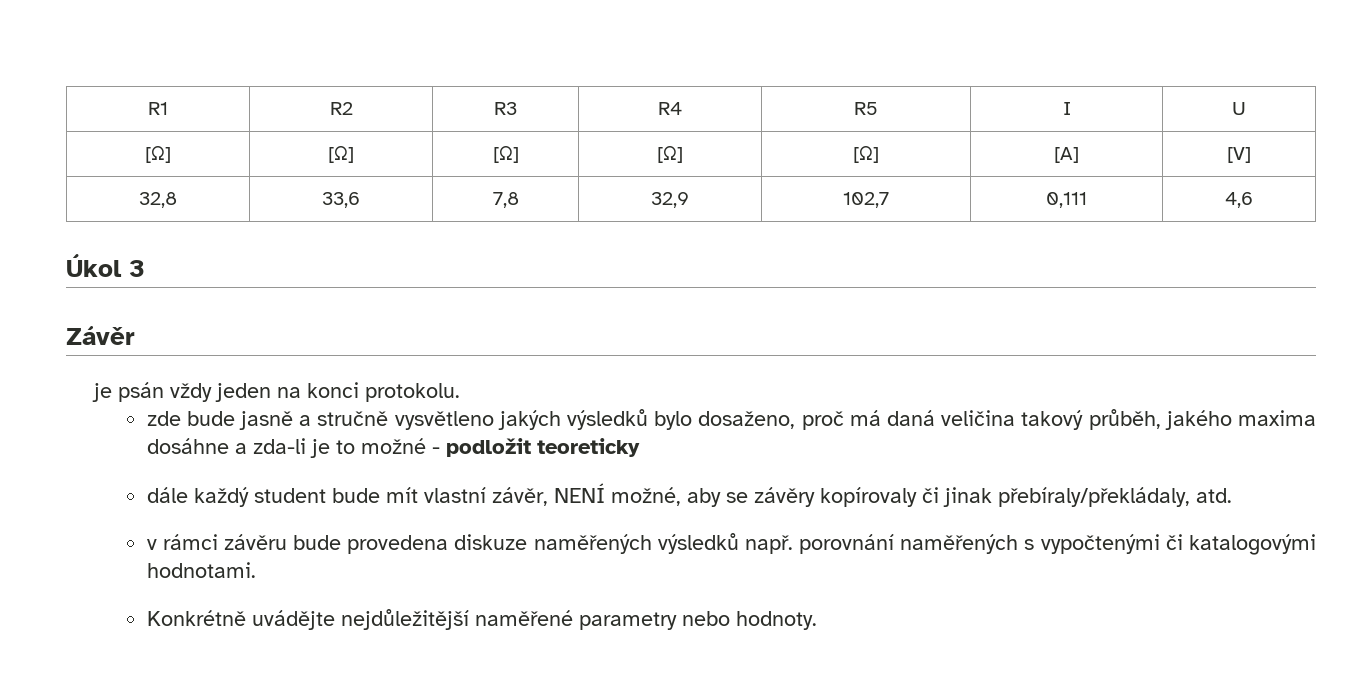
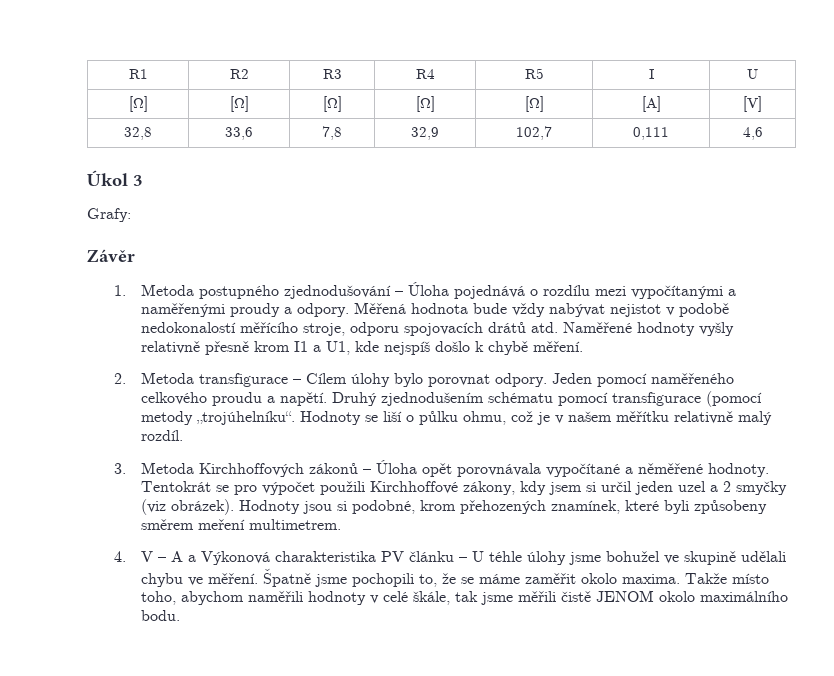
(145, 268) none -> [87,208,131,222] // Grafy:
[92,382,461,402] [146,409,1317,430] [146,438,640,458] [146,483,1232,507] [146,533,1316,555] [146,562,256,578] [146,609,817,630] je psán vždy jeden na konci protokolu. // zde bude jasně a stručně vysvětleno jakých výsledků bylo dosaženo, proč má daná veličina takový průběh, jakého maxima dosáhne a zda-li je to možné - podložit teoreticky // dále každý student bude mít vlastní závěr, NENÍ možné, aby se závěry kopírovaly či jinak přebíraly/překládaly, atd. // v rámci závěru bude provedena diskuze naměřených výsledků např. porovnání naměřených s vypočtenými či katalogovými hodnotami. // Konkrétně uvádějte nejdůležitější naměřené parametry nebo hodnoty. -> [113,282,736,299] [140,302,729,317] [140,322,734,336] [140,341,583,355] [113,372,734,387] [140,391,762,407] [140,411,772,425] [140,430,183,441] [113,460,769,477] [140,481,787,495] [140,499,767,515] [140,519,341,530] [113,551,786,565] [140,568,769,587] [140,590,788,605] [140,610,180,621] 1. Metoda postupného zjednodušování – Úloha pojednává o rozdílu mezi vypočítanými a naměřenými proudy a odpory. Měřená hodnota bude vždy nabývat nejistot v podobě nedokonalostí měřícího stroje, odporu spojovacích drátů atd. Naměřené hodnoty vyšly relativně přesně krom I1 a U1, kde nejspíš došlo k chybě měření. // 2. Metoda transfigurace – Cílem úlohy bylo porovnat odpory. Jeden pomocí naměřeného celkového proudu a napětí. Druhý zjednodušením schématu pomocí transfigurace (pomocí metody „trojúhelníku“. Hodnoty se liší o půlku ohmu, což je v našem měřítku relativně malý rozdíl. // 3. Metoda Kirchhoffových zákonů – Úloha opět porovnávala vypočítané a něměřené hodnoty. Tentokrát se pro výpočet použili Kirchhoffové zákony, kdy jsem si určil jeden uzel a 2 smyčky (viz obrázek). Hodnoty jsou si podobné, krom přehozených znamínek, které byli způsobeny směrem meření multimetrem. // 4. V – A a Výkonová charakteristika PV článku – U téhle úlohy jsme bohužel ve skupině udělali chybu ve měření. Špatně jsme pochopili to, že se máme zaměřit okolo maxima. Takže místo toho, abychom naměřili hodnoty v celé škále, tak jsme měřili čistě JENOM okolo maximálního bodu.

